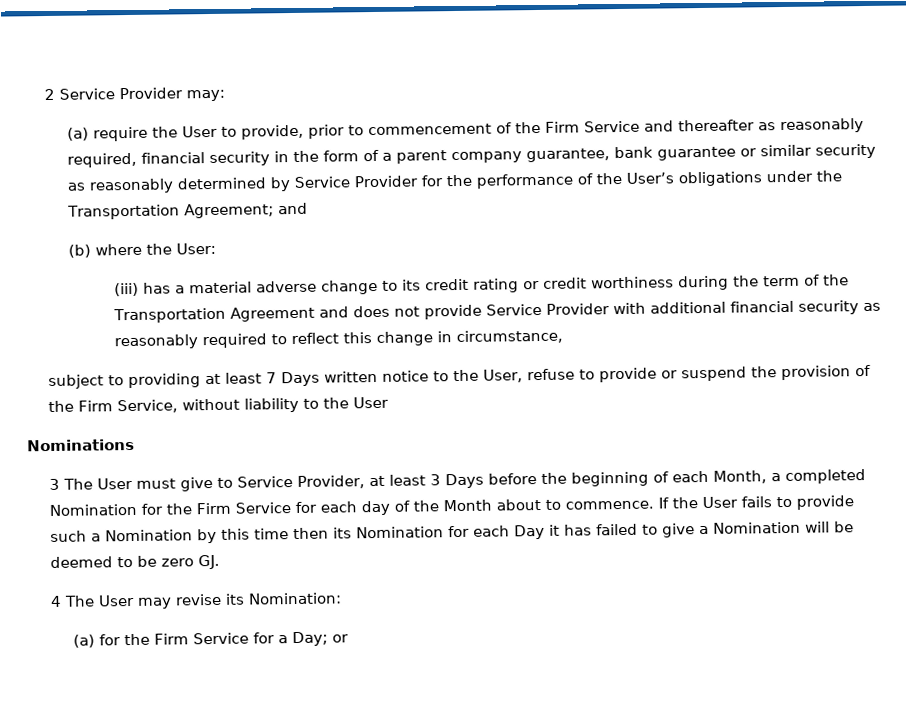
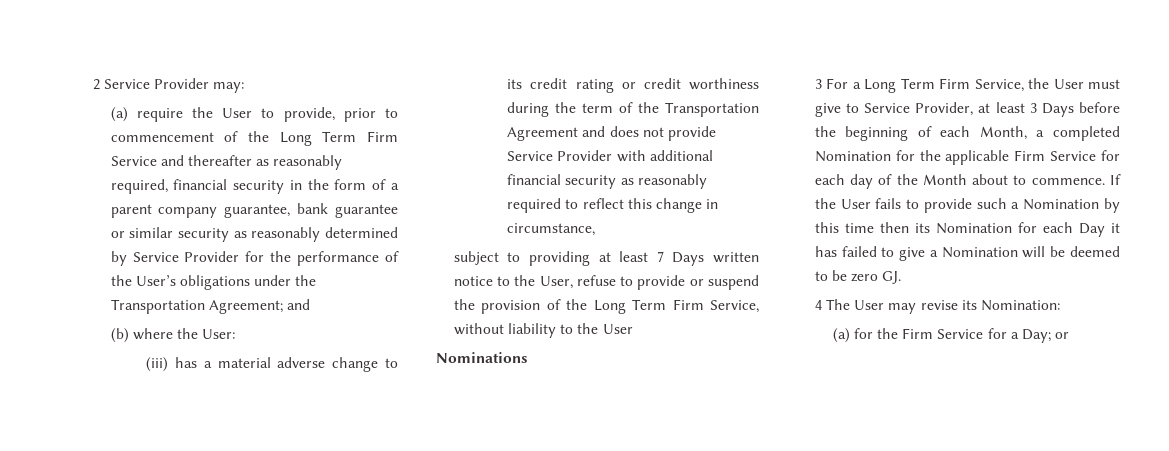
(542, 127) none -> [279,131,357,146] Long Term
(75, 406) none -> [593,299,667,314] Long Term
[63,478,94,490] The -> [826,78,1050,93] For a Long Term Firm Service, the
(193, 509) none -> [945,150,1010,165] applicable

